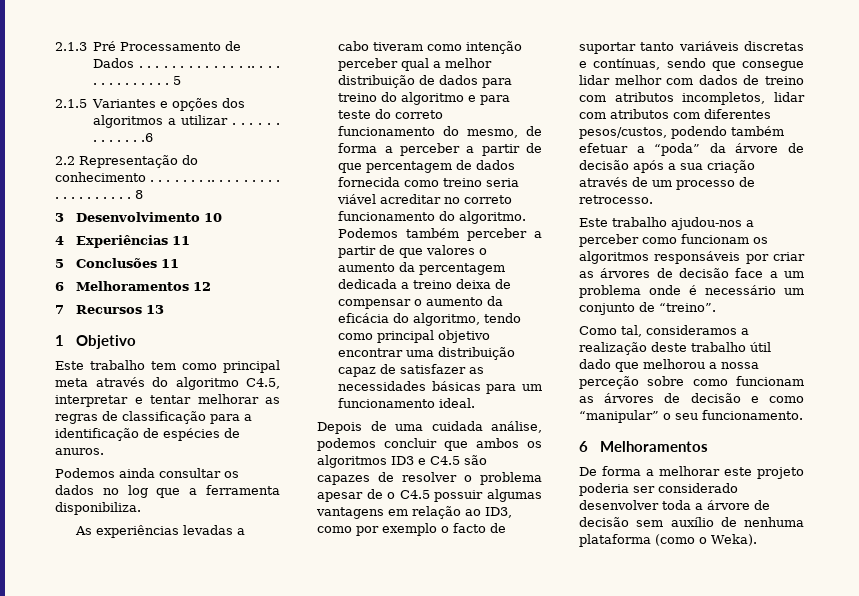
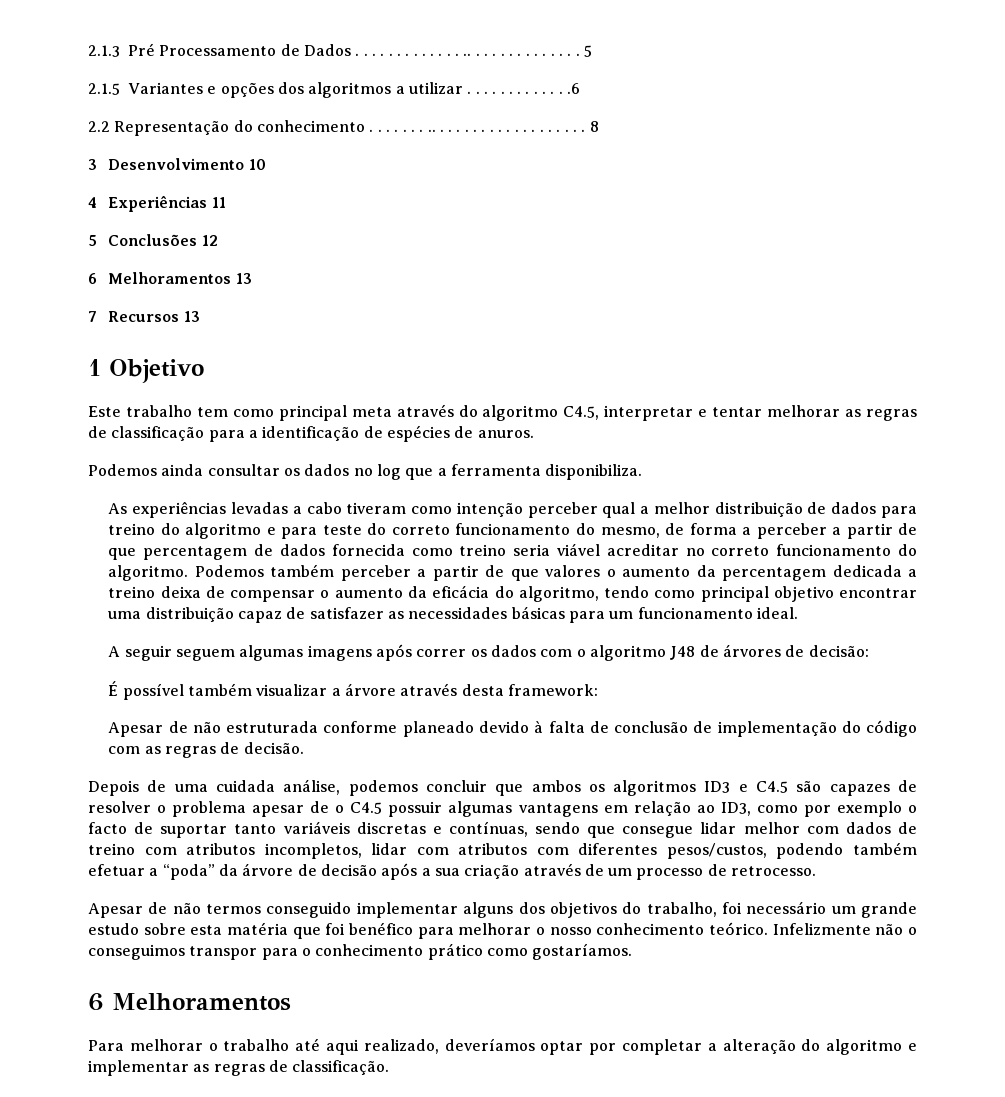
[161,259,180,268] [55,281,212,291] 11 // 6 Melhoramentos 12 -> [201,235,218,246] [88,272,252,284] 12 // 6 Melhoramentos 13
(476, 403) none -> [108,644,869,661] [108,681,599,700] [108,720,917,737] [108,742,304,758] // A seguir seguem algumas imagens após correr os dados com o algoritmo J48 de árvores de decisão: // É possível também visualizar a árvore através desta framework: // Apesar de não estruturada conforme planeado devido à falta de conclusão de implementação do código com as regras de decisão.
[579,217,754,230] [579,234,768,247] [579,251,805,264] [579,268,804,278] [579,285,804,298] [579,302,716,315] [579,325,749,337] [579,342,771,355] [579,359,759,372] [579,376,804,389] [579,393,804,403] [579,410,803,423] [579,441,709,452] [579,466,804,479] [579,483,738,496] [579,500,770,510] [579,517,804,527] [579,534,757,547] Este trabalho ajudou-nos a perceber como funcionam os algoritmos responsáveis por criar as árvores de decisão face a um problema onde é necessário um conjunto de “treino”. // Como tal, consideramos a realização deste trabalho útil dado que melhorou a nossa perceção sobre como funcionam as árvores de decisão e como “manipular” o seu funcionamento. // 6 Melhoramentos // De forma a melhorar este projeto poderia ser considerado desenvolver toda a árvore de decisão sem auxílio de nenhuma plataforma (como o Weka). -> [88,901,918,918] [88,922,917,939] [88,943,633,960] [88,993,291,1011] [88,1038,917,1055] [88,1060,390,1076] Apesar de não termos conseguido implementar alguns dos objetivos do trabalho, foi necessário um grande estudo sobre esta matéria que foi benéfico para melhorar o nosso conhecimento teórico. Infelizmente não o conseguimos transpor para o conhecimento prático como gostaríamos. // 6 Melhoramentos // Para melhorar o trabalho até aqui realizado, deveríamos optar por completar a alteração do algoritmo e implementar as regras de classificação.

